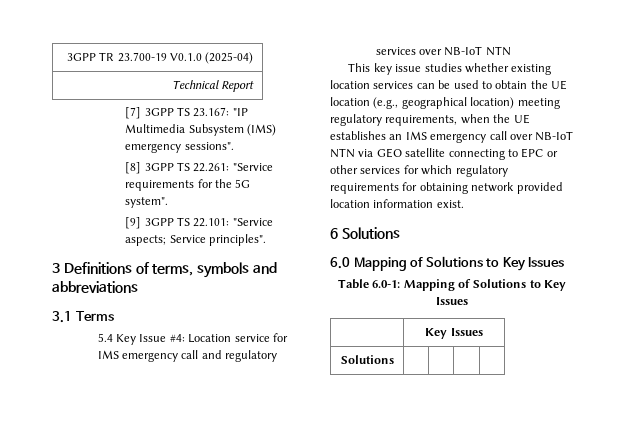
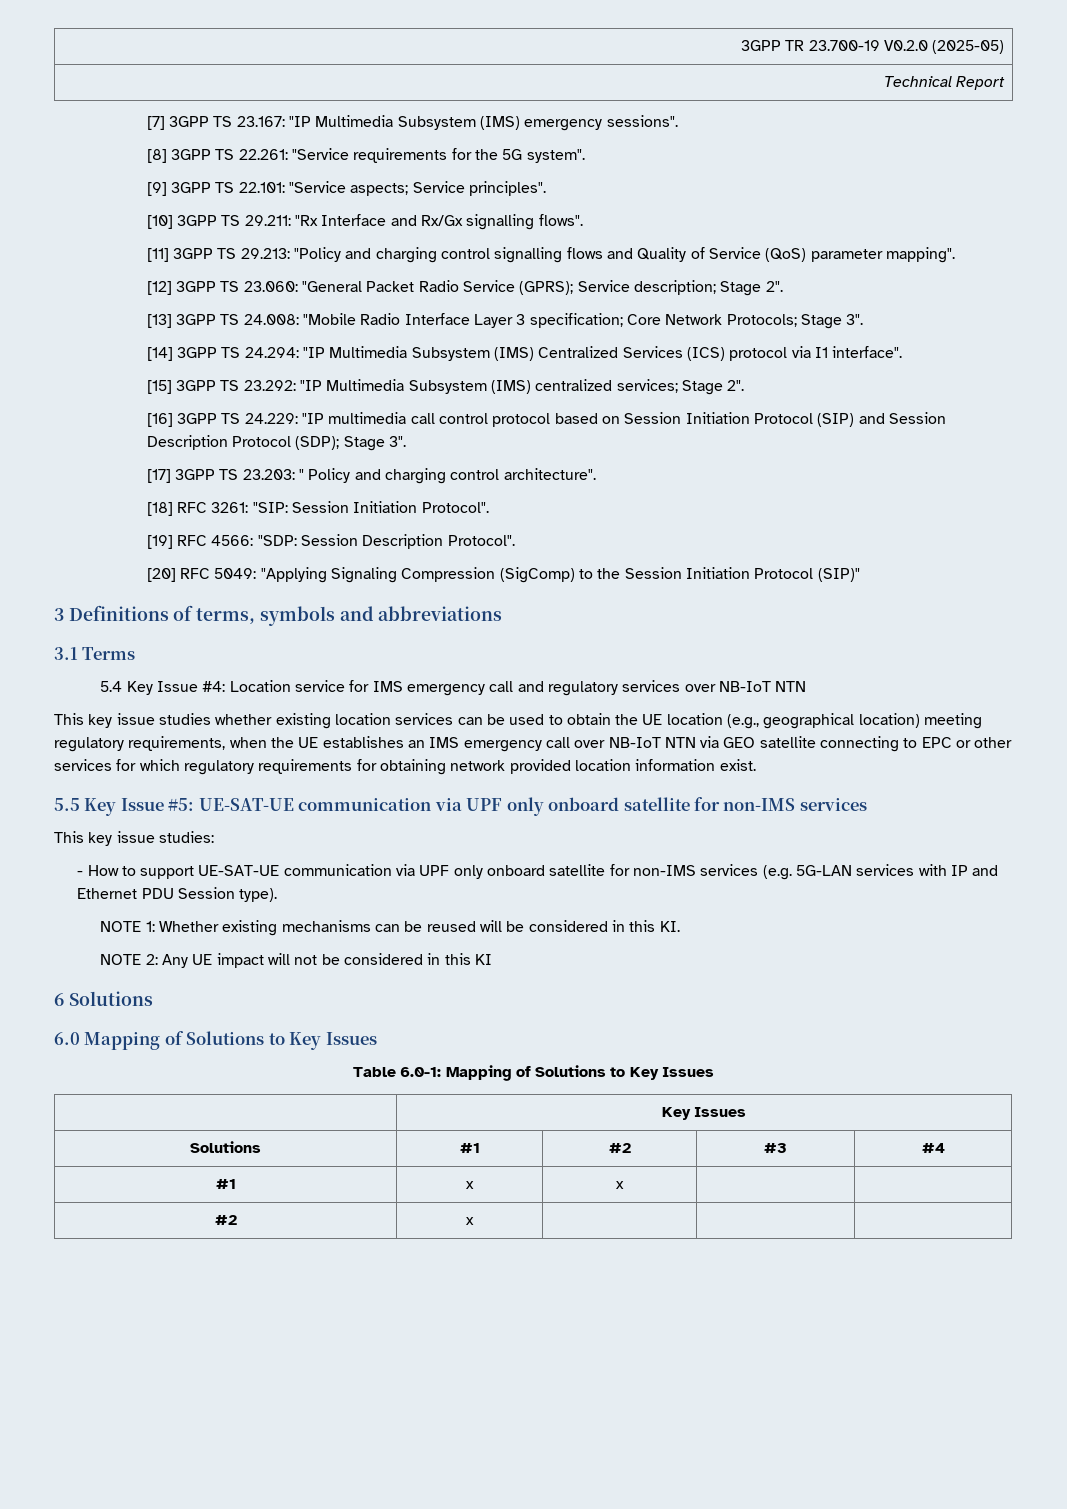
[170,52,254,64] V0.1.0 (2025-04) -> [884,40,1005,54] V0.2.0 (2025-05)
(266, 240) none -> [146,214,583,230] [146,247,955,263] [146,280,783,296] [146,313,864,329] [146,346,903,361] [146,379,745,395] [146,412,946,427] [146,435,407,451] [146,468,596,484] [146,501,489,516] [146,534,515,549] [146,567,860,583] // [10] 3GPP TS 29.211: "Rx Interface and Rx/Gx signalling flows". // [11] 3GPP TS 29.213: "Policy and charging control signalling flows and Quality of Service (QoS) parameter mapping". // [12] 3GPP TS 23.060: "General Packet Radio Service (GPRS); Service description; Stage 2". // [13] 3GPP TS 24.008: "Mobile Radio Interface Layer 3 specification; Core Network Protocols; Stage 3". // [14] 3GPP TS 24.294: "IP Multimedia Subsystem (IMS) Centralized Services (ICS) protocol via I1 interface". // [15] 3GPP TS 23.292: "IP Multimedia Subsystem (IMS) centralized services; Stage 2". // [16] 3GPP TS 24.229: "IP multimedia call control protocol based on Session Initiation Protocol (SIP) and Session Description Protocol (SDP); Stage 3". // [17] 3GPP TS 23.203: " Policy and charging control architecture". // [18] RFC 3261: "SIP: Session Initiation Protocol". // [19] RFC 4566: "SDP: Session Description Protocol". // [20] RFC 5049: "Applying Signaling Compression (SigComp) to the Session Initiation Protocol (SIP)"
(464, 204) none -> [54,797,867,816] [54,831,214,846] [77,864,999,880] [77,887,278,902] [100,920,680,936] [100,953,492,968] // 5.5 Key Issue #5: UE-SAT-UE communication via UPF only onboard satellite for non-IMS services // This key issue studies: // - How to support UE-SAT-UE communication via UPF only onboard satellite for non-IMS services (e.g. 5G-LAN services with IP and Ethernet PDU Session type). // NOTE 1: Whether existing mechanisms can be reused will be considered in this KI. // NOTE 2: Any UE impact will not be considered in this KI
(394, 359) none -> [459,1143,480,1153] [608,1143,631,1153] [764,1143,787,1153] [921,1143,945,1153] [215,1179,236,1189] [466,1181,474,1189] [616,1181,624,1189] [214,1215,237,1225] [466,1217,474,1225] #1 | #2 | #3 | #4 // #1 | x | x | | // #2 | x

